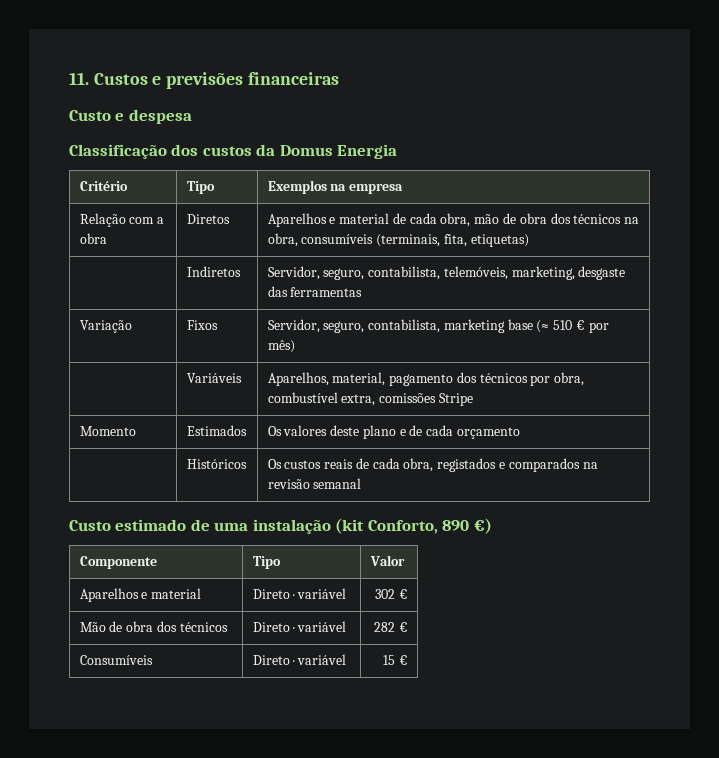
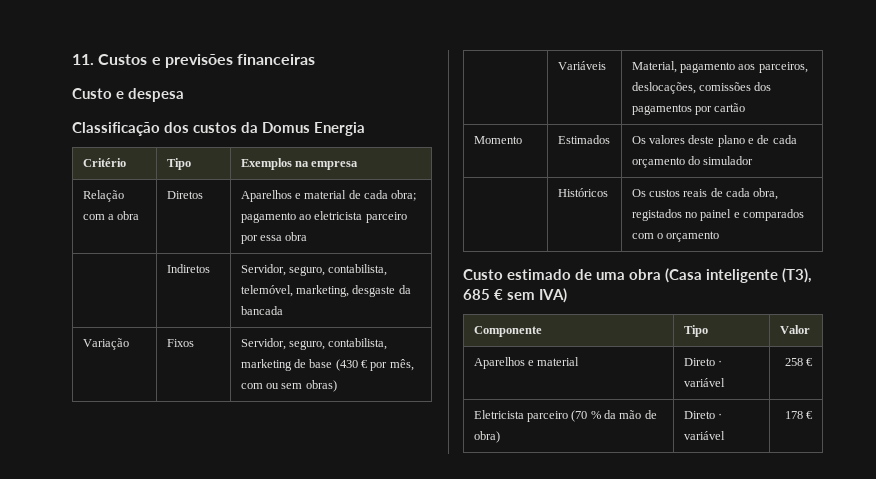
[440,213,640,227] [267,233,529,247] obra, mão de obra dos técnicos na obra, consumíveis (terminais, fita, etiquetas) -> [391,190,417,201] [240,211,407,223] [240,232,308,244] obra; pagamento ao eletricista parceiro por essa obra
[443,266,508,280] telemóveis, -> [240,285,293,297] telemóvel,
[267,286,363,297] das ferramentas -> [398,285,411,294] [240,306,283,315] da bancada
[507,319,609,333] [267,340,295,353] [186,373,242,383] [267,372,585,386] [267,392,473,406] base (≈ 510 € por mês) // | Variáveis | Aparelhos, material, pagamento dos técnicos por obra, combustível extra, comissões Stripe -> [293,359,414,371] [240,380,337,392] [557,61,606,70] [631,61,808,73] [631,82,772,94] [631,103,746,115] de base (430 € por mês, com ou sem obras) // | Variáveis | Material, pagamento aos parceiros, deslocações, comissões dos pagamentos por cartão
(520, 433) none -> [687,156,754,165] do simulador
[498,458,598,472] [267,478,362,489] [69,518,492,534] e comparados na revisão semanal // Custo estimado de uma instalação (kit Conforto, 890 €) -> [684,209,805,221] [631,231,720,242] [463,268,812,283] [463,288,567,303] no painel e comparados com o orçamento // Custo estimado de uma obra (Casa inteligente (T3), 685 € sem IVA)
[374,589,408,599] [79,621,228,632] [252,621,347,632] [373,622,408,632] [79,655,153,665] [252,654,347,665] [382,655,408,665] 302 € // Mão de obra dos técnicos | Direto · variável | 282 € // Consumíveis | Direto · variável | 15 € -> [785,358,814,366] [473,410,657,422] [473,431,500,443] [683,411,722,419] [683,431,725,440] [785,411,814,419] 258 € // Eletricista parceiro (70 % da mão de obra) | Direto · variável | 178 €

